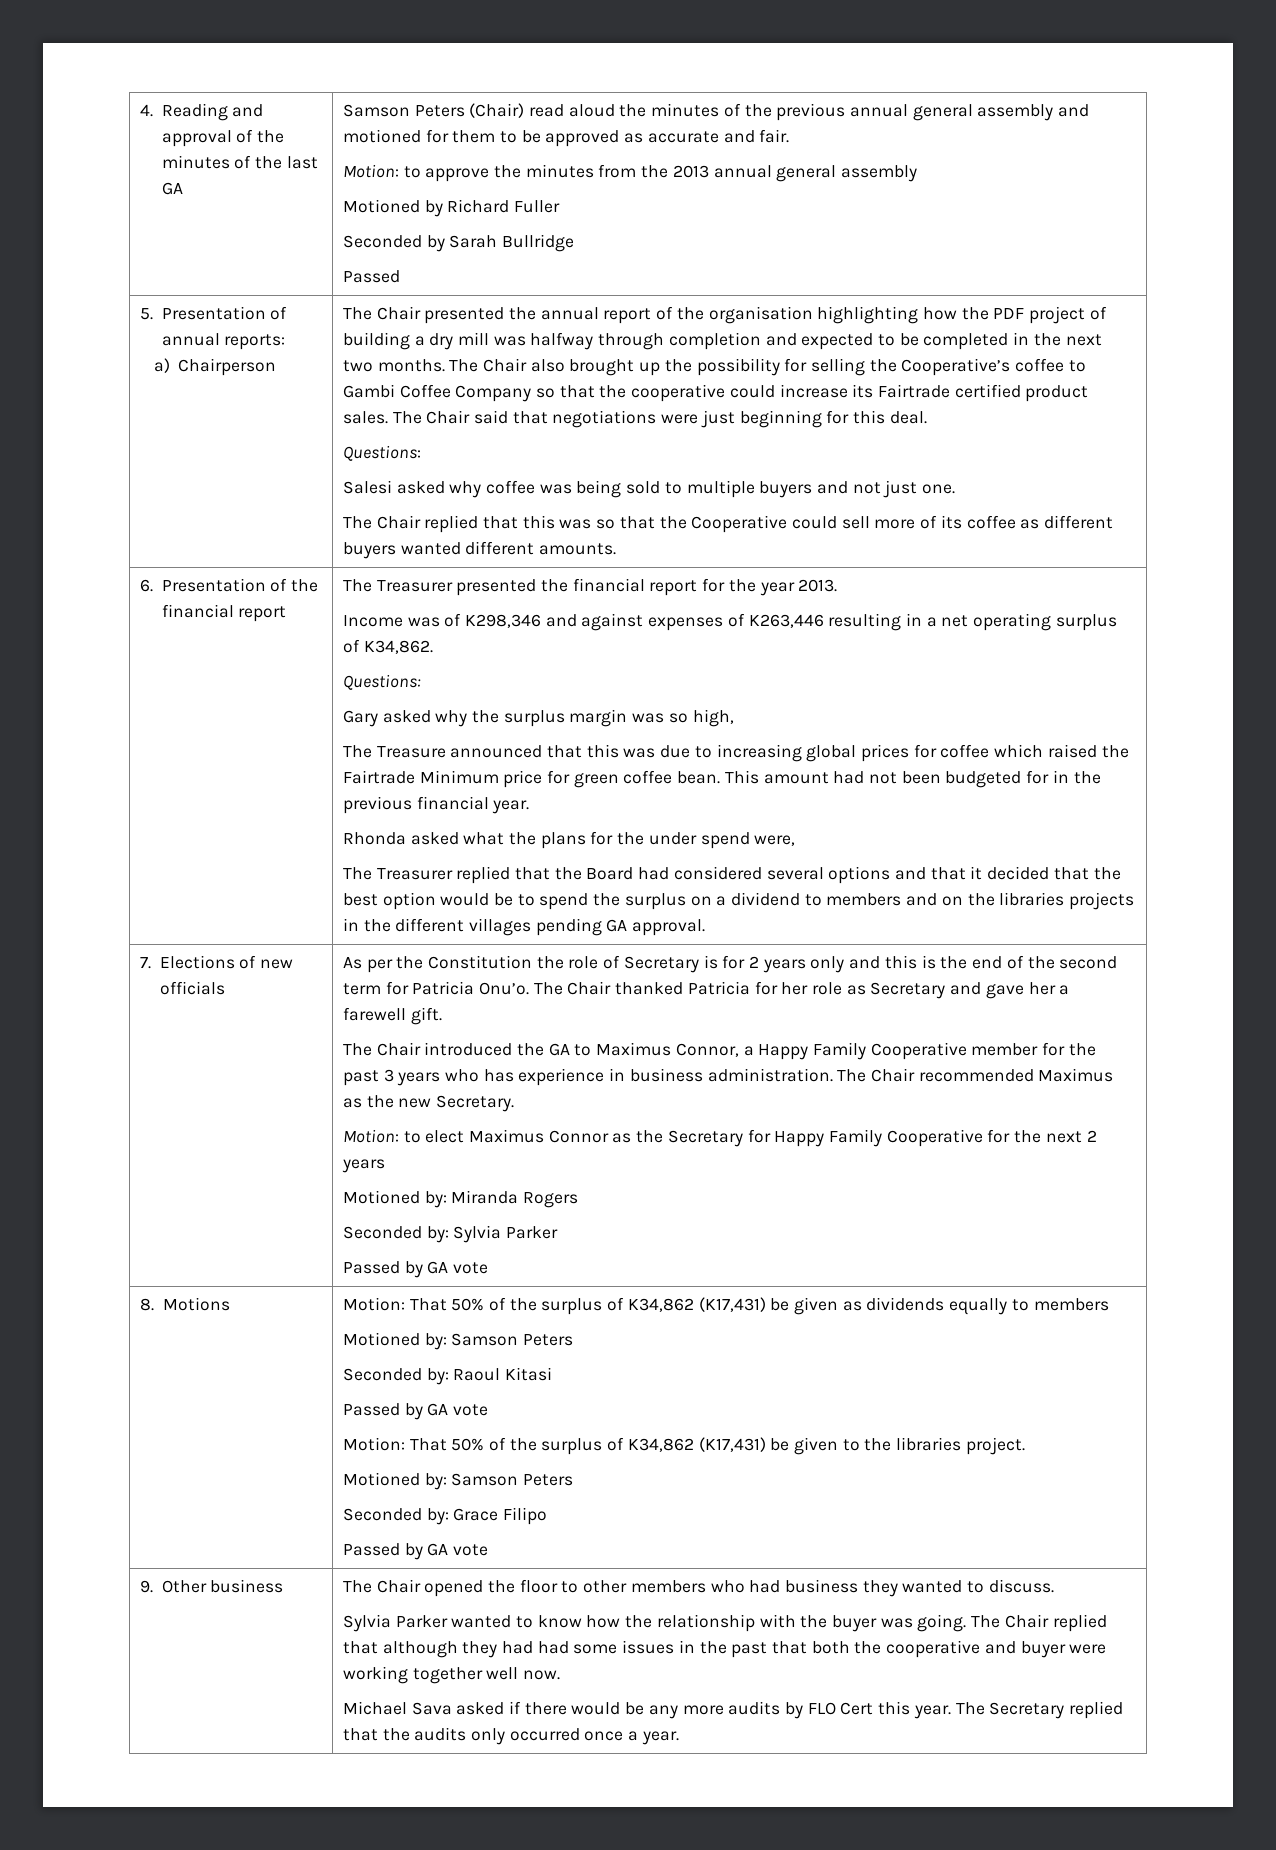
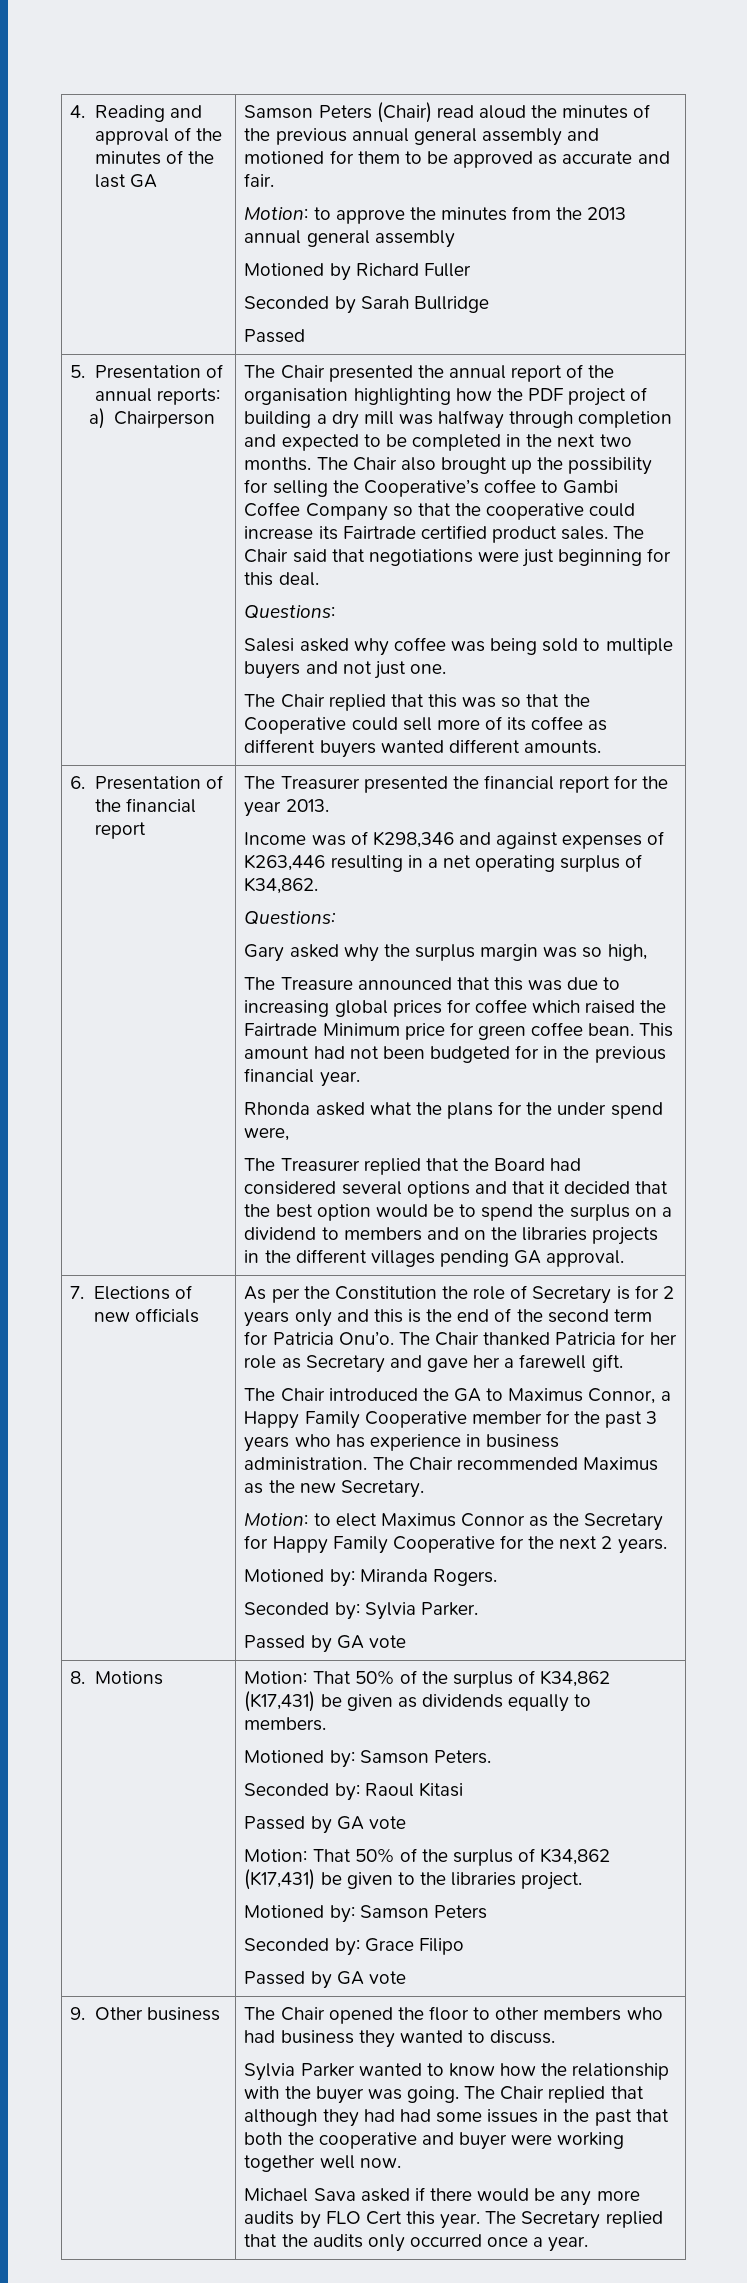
[341,1159,385,1173] years -> [617,1538,667,1554] years.
[522,1192,578,1208] Rogers -> [432,1569,497,1586] Rogers.
[505,1226,558,1239] Parker -> [420,1602,478,1616] Parker.
[1033,1298,1109,1311] [342,1332,573,1350] members // Motioned by: Samson Peters -> [244,1717,327,1731] [244,1750,491,1768] members. // Motioned by: Samson Peters.

